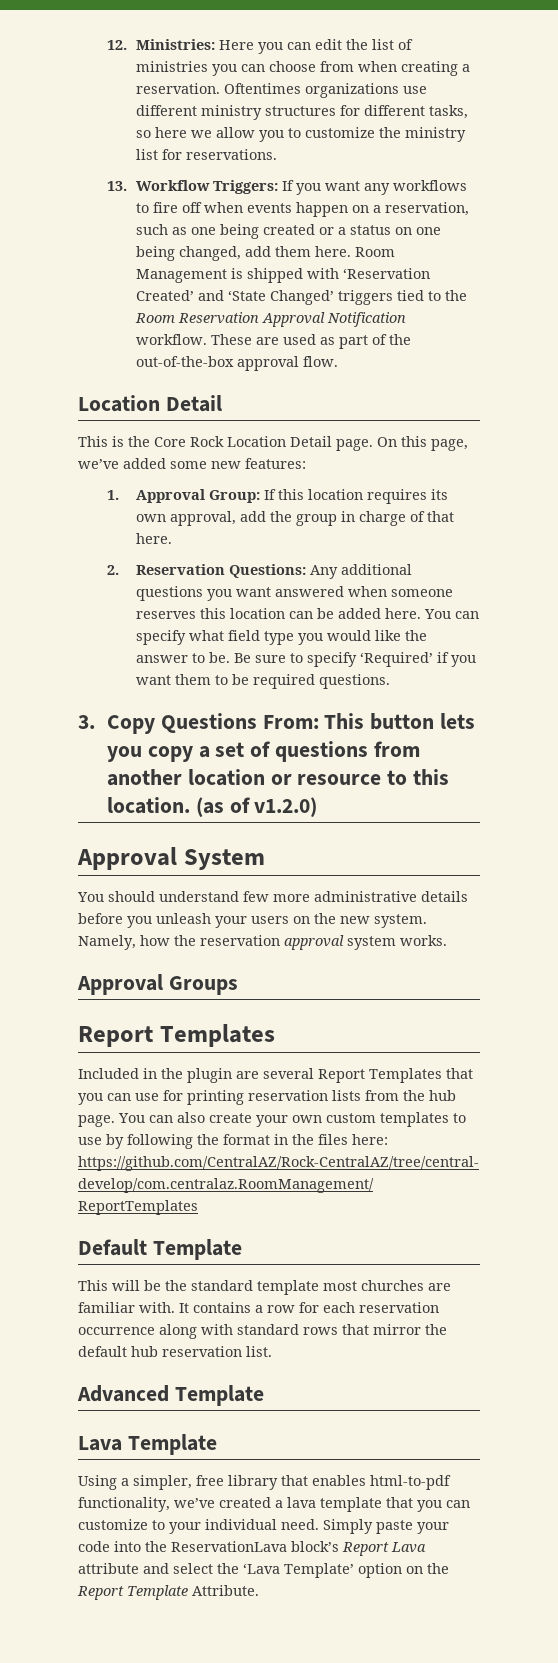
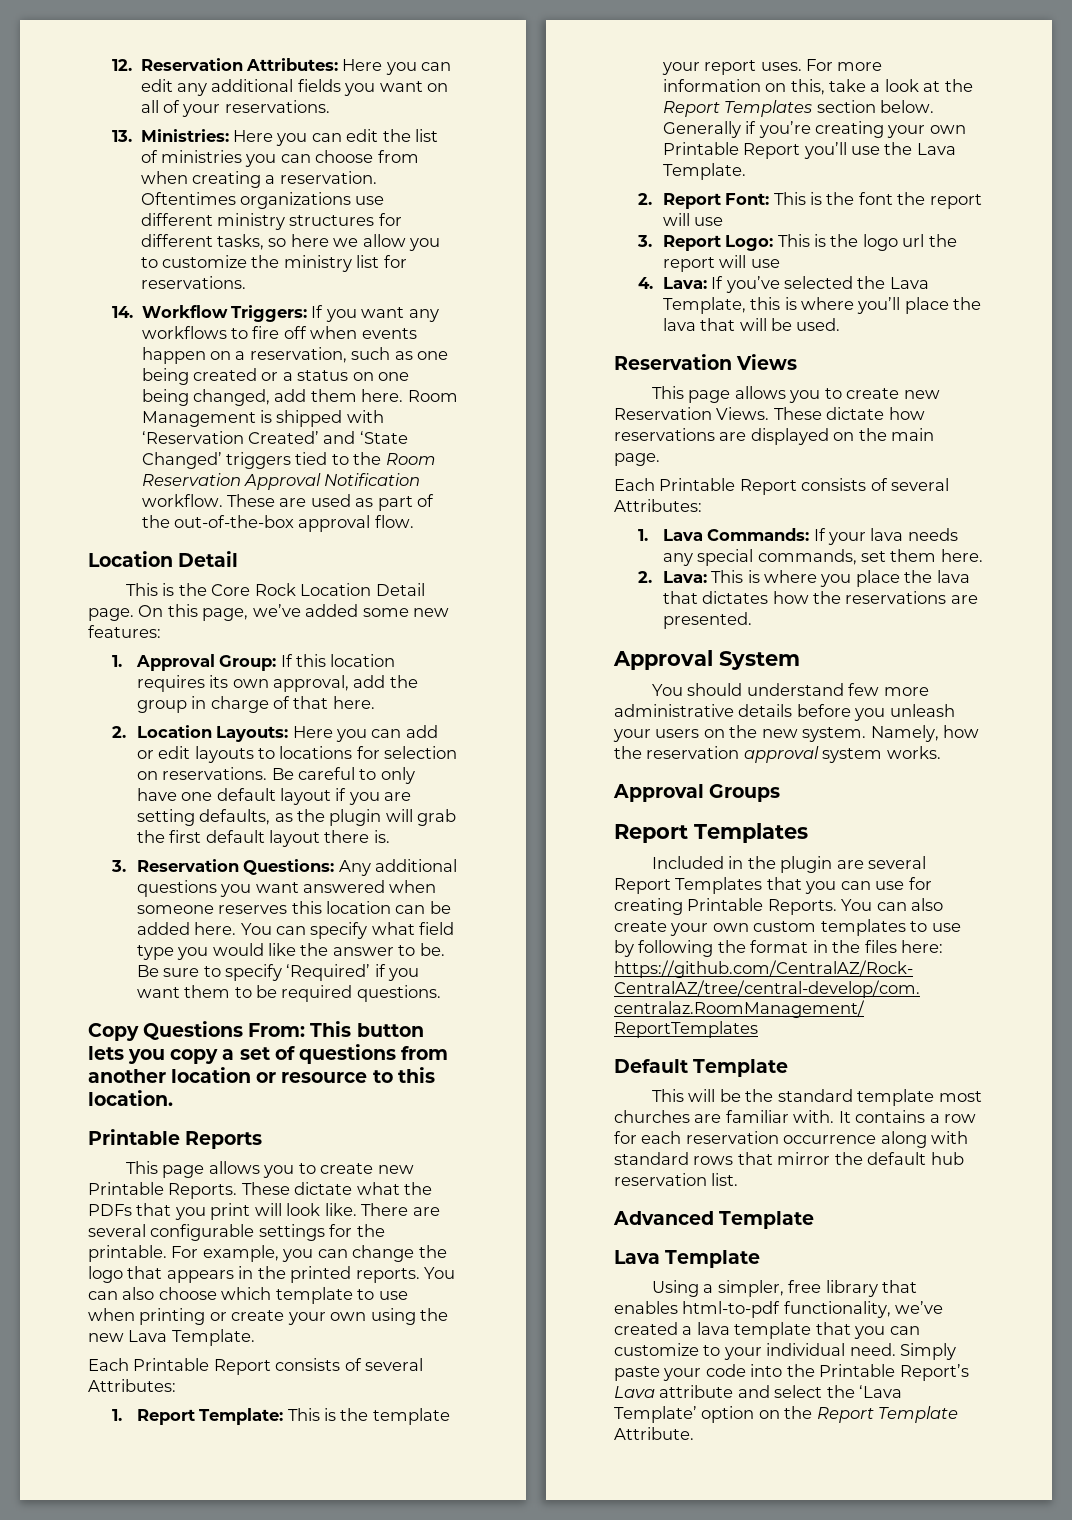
(127, 45) none -> [140,58,452,75] [140,79,449,96] [140,100,330,117] [112,130,133,142] Reservation Attributes: Here you can edit any additional fields you want on all of your reservations. // 13.
[106,181,127,191] 13. -> [112,306,134,318] 14.
(119, 570) none -> [136,725,438,742] [136,746,458,763] [136,767,415,784] [136,788,412,805] [136,809,457,826] [136,830,390,847] [111,860,127,872] Location Layouts: Here you can add or edit layouts to locations for selection on reservations. Be careful to only have one default layout if you are setting defaults, as the plugin will grab the first default layout there is. // 3.
[78,715,95,729] 3. -> (441, 993) none
[195,797,318,817] (as of v1.2.0) -> [88,1129,263,1149] [125,1161,414,1178] [88,1182,433,1199] [88,1203,440,1220] [88,1224,385,1241] [88,1245,447,1262] [88,1266,456,1283] [88,1287,408,1304] [88,1308,449,1325] [88,1329,255,1346] [88,1358,424,1375] [88,1379,176,1392] [112,1408,450,1425] [661,59,883,75] [662,79,973,95] [662,100,934,117] [662,121,966,138] [662,142,956,159] [662,163,746,180] [638,192,982,209] [662,213,724,226] [637,234,957,251] [662,255,780,272] [638,276,929,293] [662,297,982,314] [662,318,841,331] [614,354,798,370] [651,386,940,403] [614,407,925,420] [614,428,935,445] [614,453,660,466] [614,478,950,495] [614,499,702,512] [638,528,958,545] [662,549,983,566] [638,570,970,587] [662,591,978,604] [662,612,752,629] // Printable Reports // This page allows you to create new Printable Reports. These dictate what the PDFs that you print will look like. There are several configurable settings for the printable. For example, you can change the logo that appears in the printed reports. You can also choose which template to use when printing or create your own using the new Lava Template. // Each Printable Report consists of several Attributes: // 1. Report Template: This is the template your report uses. For more information on this, take a look at the Report Templates section below. Generally if you’re creating your own Printable Report you’ll use the Lava Template. // 2. Report Font: This is the font the report will use // 3. Report Logo: This is the logo url the report will use // 4. Lava: If you’ve selected the Lava Template, this is where you’ll place the lava that will be used. // Reservation Views // This page allows you to create new Reservation Views. These dictate how reservations are displayed on the main page. // Each Printable Report consists of several Attributes: // 1. Lava Commands: If your lava needs any special commands, set them here. // 2. Lava: This is where you place the lava that dictates how the reservations are presented.
[187,1090,456,1105] [78,1115,115,1127] printing reservation lists from the hub page. -> [614,898,837,915] creating Printable Reports.
[171,1541,389,1556] ReservationLava block’s Report -> [819,1364,969,1381] Printable Report’s

